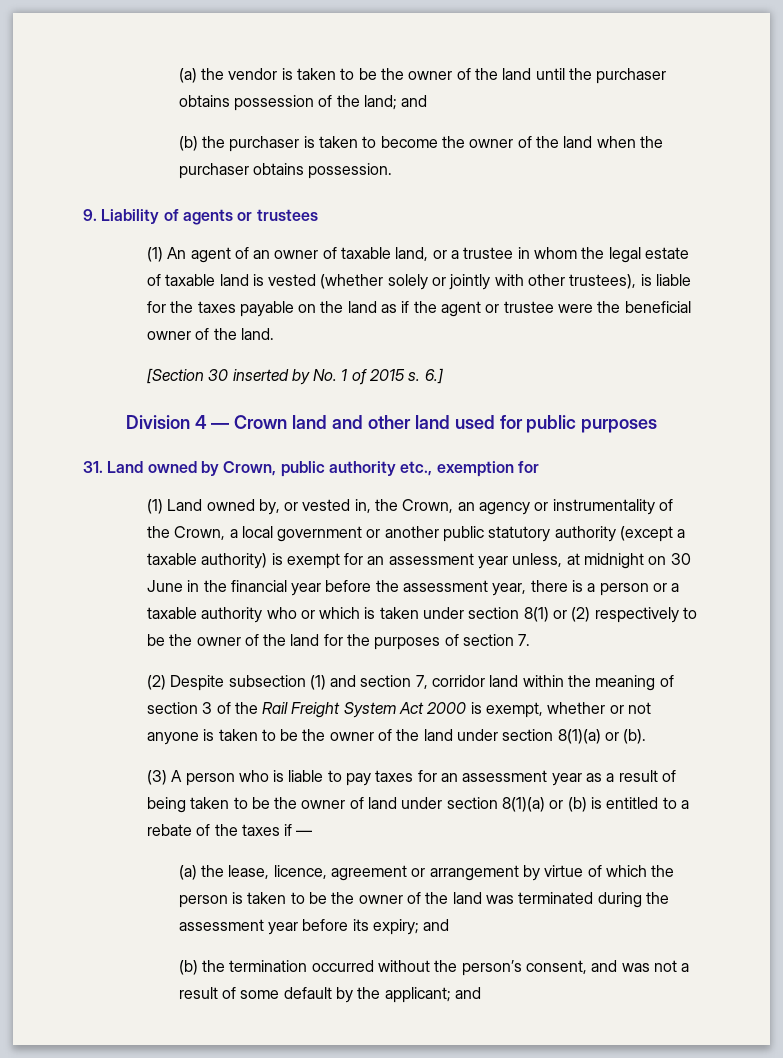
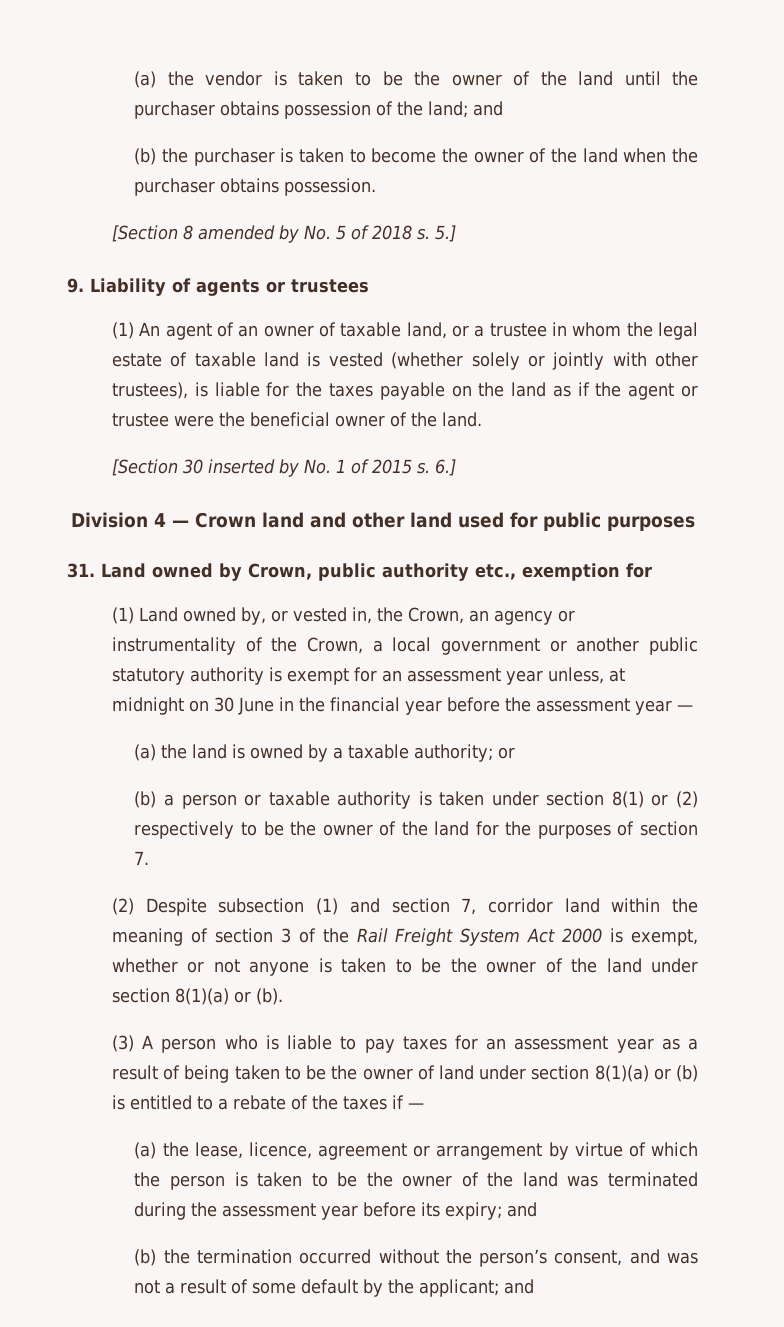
(393, 171) none -> [111,225,456,243] // [Section 8 amended by No. 5 of 2018 s. 5.]
[620,526,686,542] [146,553,268,569] (except a taxable authority) -> (264, 676) none
[492,580,584,596] year, there is -> [634,700,693,715] [134,744,516,762] [134,791,157,808] year — // (a) the land is owned by a taxable authority; or // (b)
[671,583,680,592] a -> (262, 800) none
[266,607,361,619] who or which -> (412, 800) none

